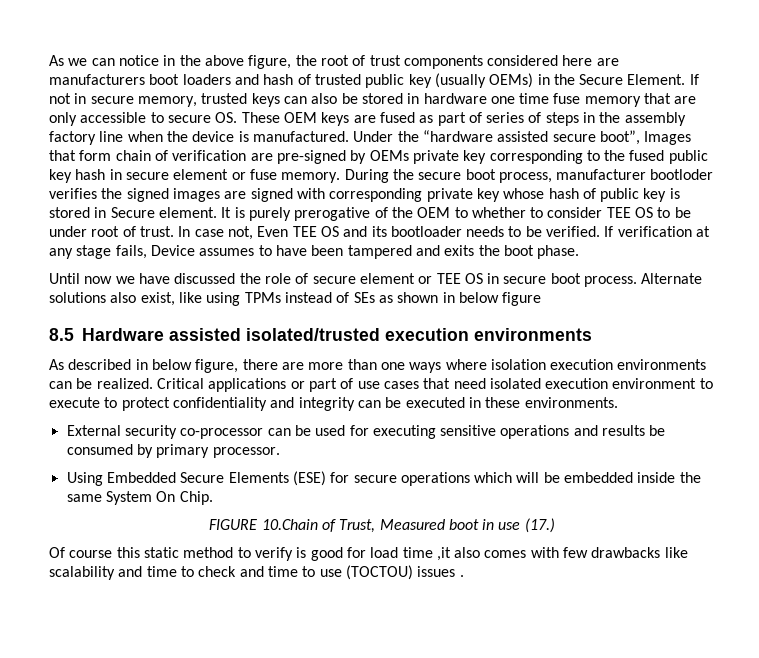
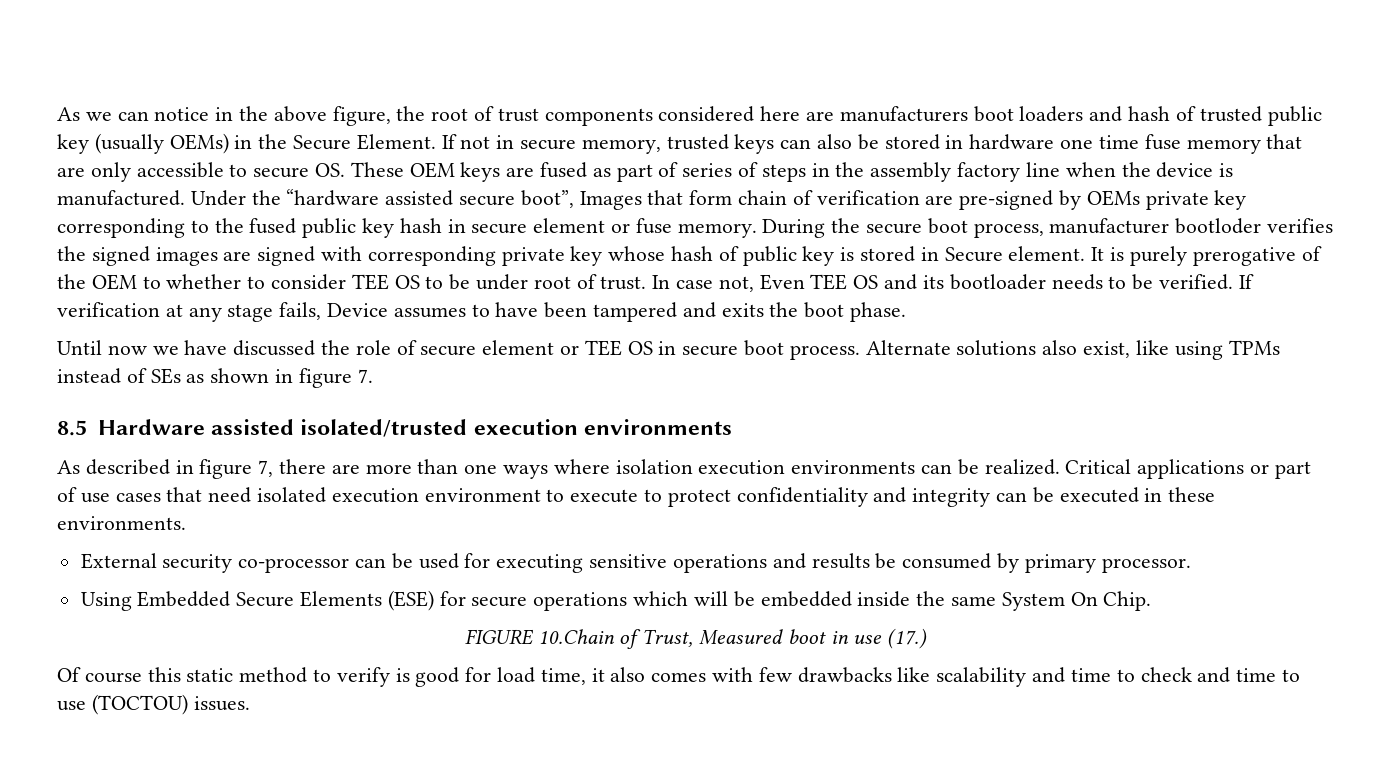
[458,292,542,306] below figure -> [298,368,373,388] figure 7.
[151,359,239,373] below figure, -> [199,459,274,479] figure 7,
[402,547,451,561] time ,it -> [540,668,605,685] time, it
[417,566,464,577] issues . -> [193,696,250,711] issues.

